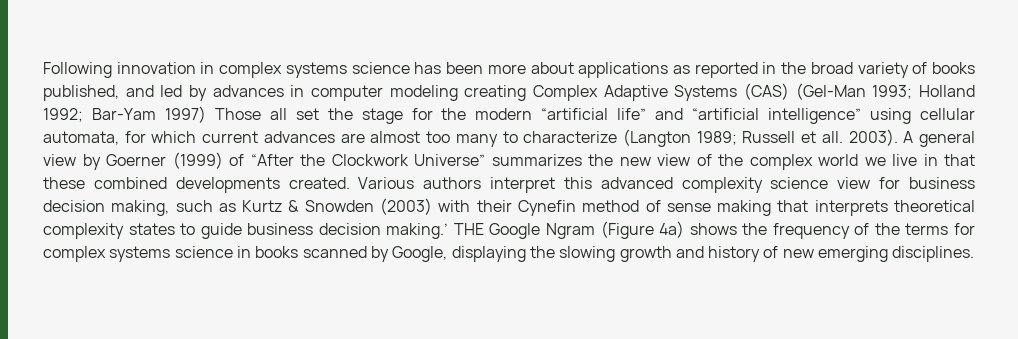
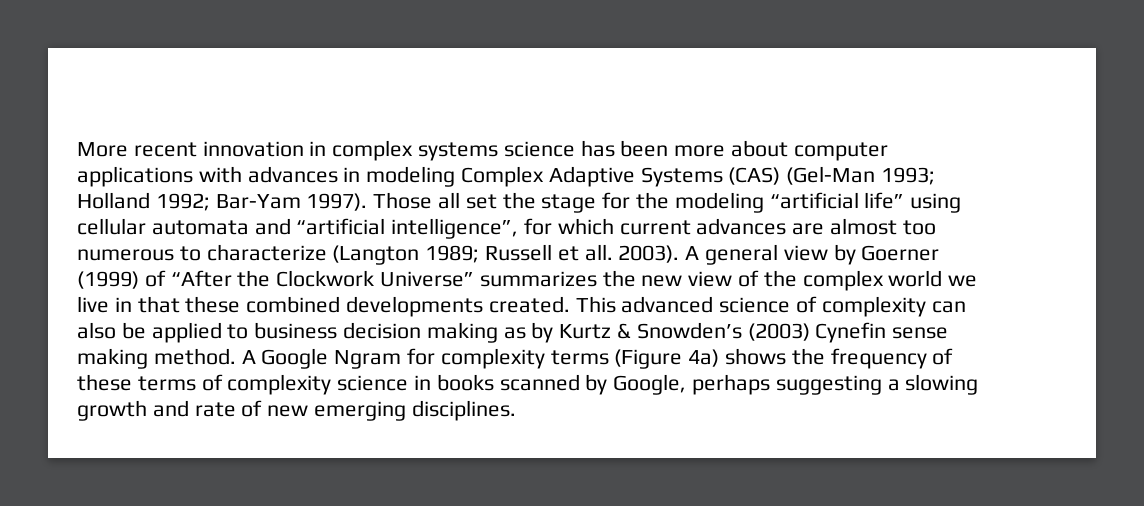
[43,62,112,78] Following -> [77,142,197,157] More recent
[578,62,975,78] [43,85,527,101] applications as reported in the broad variety of books published, and led by advances in computer modeling creating -> [793,142,888,161] [77,166,456,187] computer applications with advances in modeling
[164,106,206,123] 1997) -> [306,193,368,211] 1997).
[475,108,533,120] modern -> [674,192,764,213] modeling
[655,108,976,124] [43,131,119,145] and “artificial intelligence” using cellular automata, -> [910,193,962,213] [77,218,519,239] using cellular automata and “artificial intelligence”,
[455,134,498,147] many -> [77,249,174,261] numerous
[358,177,975,193] [43,198,975,216] [43,223,595,239] Various authors interpret this advanced complexity science view for business decision making, such as Kurtz & Snowden (2003) with their Cynefin method of sense making that interprets theoretical complexity states to guide business decision making.’ THE Google Ngram -> [575,296,966,317] [77,322,949,343] [77,348,609,369] This advanced science of complexity can also be applied to business decision making as by Kurtz & Snowden’s (2003) Cynefin sense making method. A Google Ngram for complexity terms
[874,223,975,235] [43,246,171,262] the terms for complex systems -> [77,374,332,395] these terms of complexity
[451,246,555,262] displaying the -> [692,374,900,395] perhaps suggesting a
[708,246,761,262] history -> [194,402,236,417] rate

